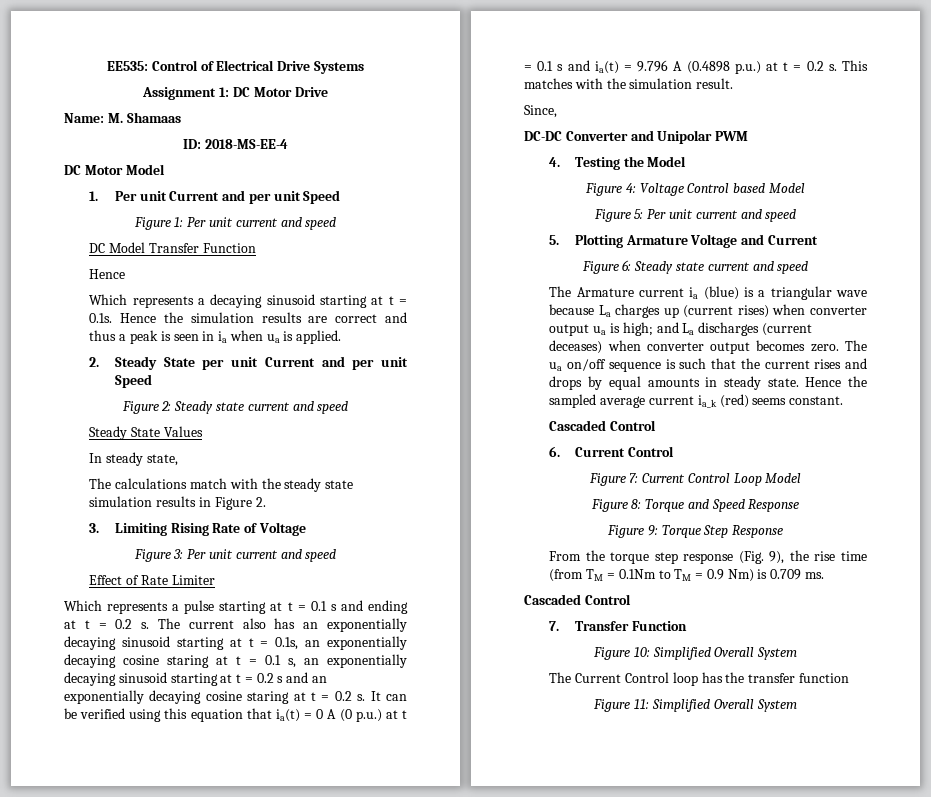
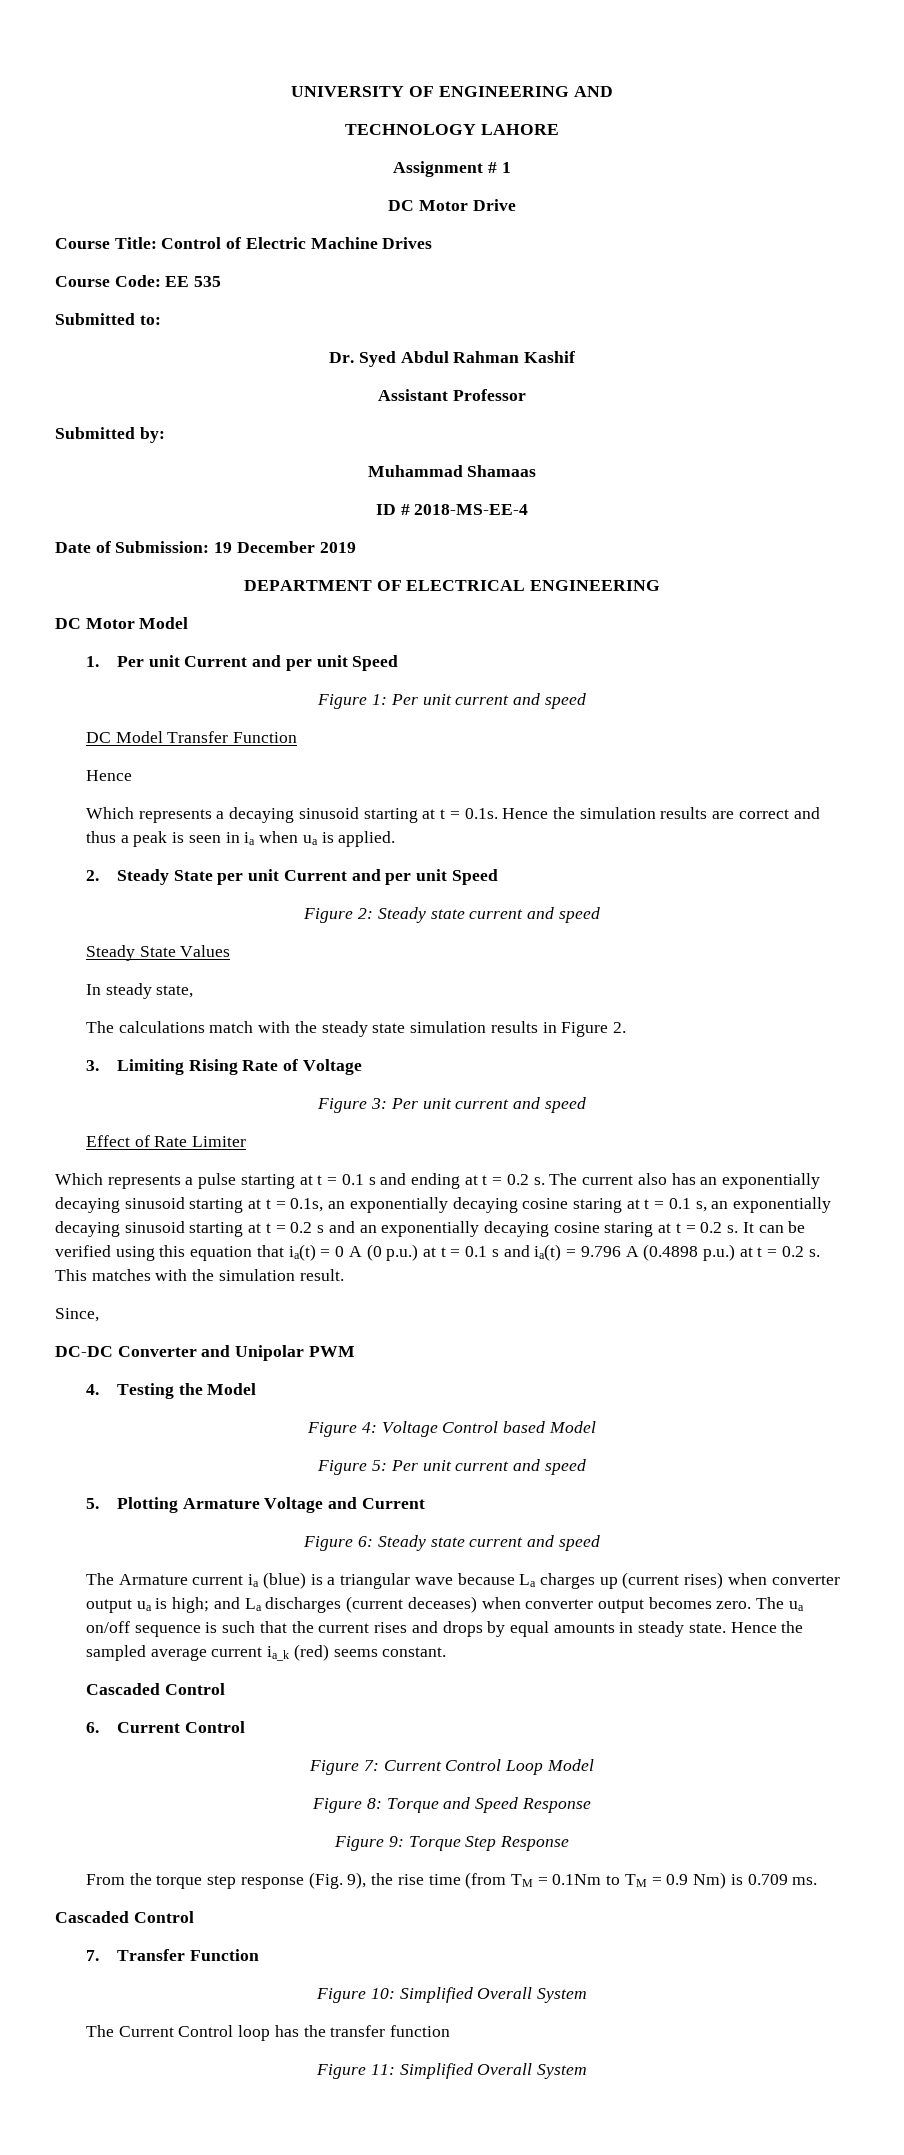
[107,60,364,74] EE535: Control of Electrical Drive Systems -> [291,86,613,97] [345,124,559,135] UNIVERSITY OF ENGINEERING AND // TECHNOLOGY LAHORE
[219,87,230,97] 1: -> [488,162,511,173] # 1 //
[64,113,123,123] Name: M. -> [55,237,433,249] [55,275,222,287] [55,313,161,325] [329,351,575,367] [378,389,526,401] [55,427,165,443] [367,465,463,477] Course Title: Control of Electric Machine Drives // Course Code: EE 535 // Submitted to: // Dr. Syed Abdul Rahman Kashif // Assistant Professor // Submitted by: // Muhammad
[183,139,202,149] ID: -> [375,504,410,515] ID #
(288, 144) none -> [55,541,356,553] [243,580,661,591] // Date of Submission: 19 December 2019 // DEPARTMENT OF ELECTRICAL ENGINEERING

